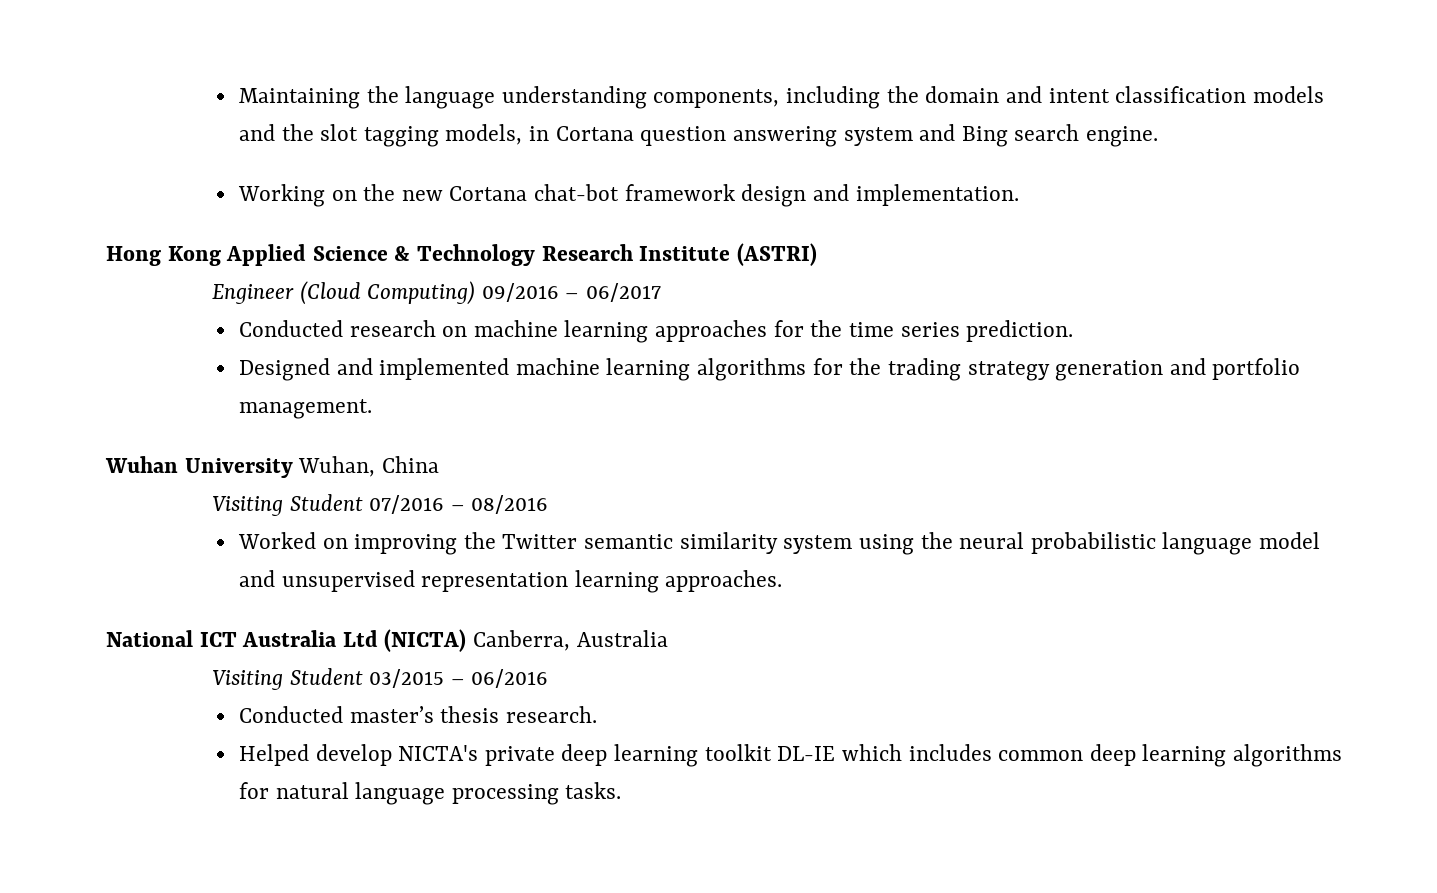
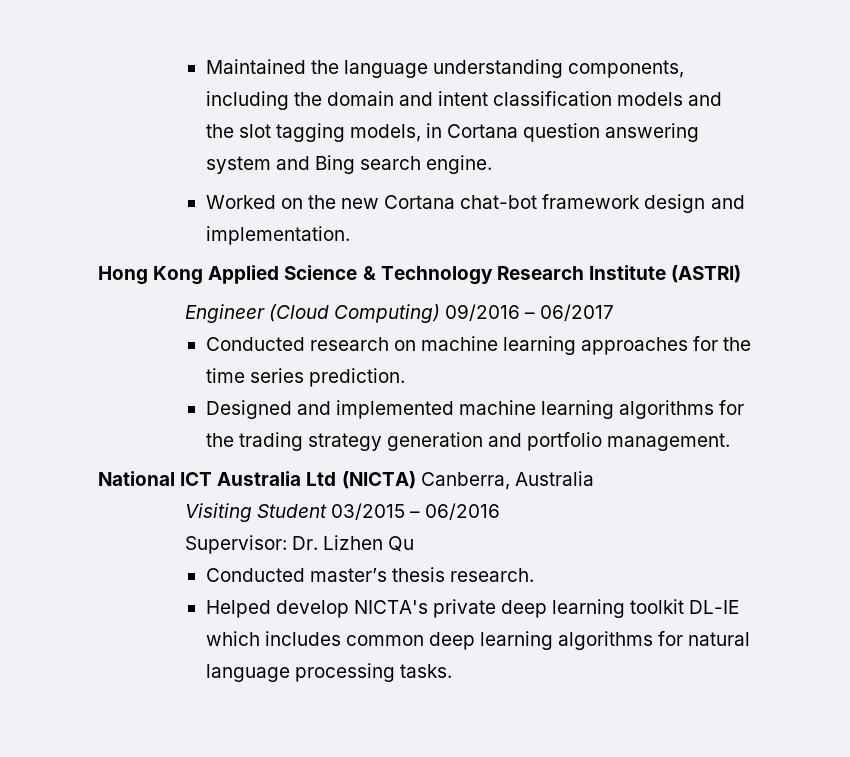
[238,88,360,109] Maintaining -> [205,59,306,74] Maintained
[237,184,325,207] Working -> [205,195,276,209] Worked
[105,456,439,478] [212,494,549,516] [237,532,1320,555] [238,570,783,593] // Wuhan University Wuhan, China // Visiting Student 07/2016 – 08/2016 // Worked on improving the Twitter semantic similarity system using the neural probabilistic language model and unsupervised representation learning approaches. -> (731, 442) none
(549, 678) none -> [184,535,414,554] // Supervisor: Dr. Lizhen Qu

